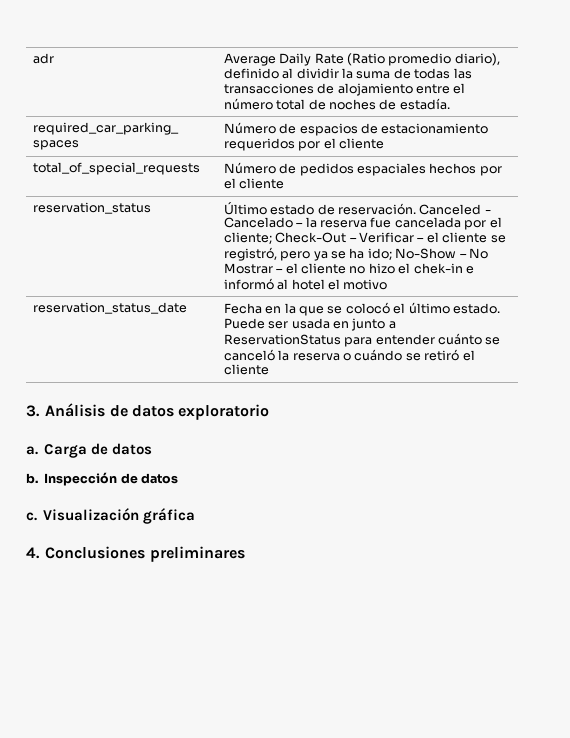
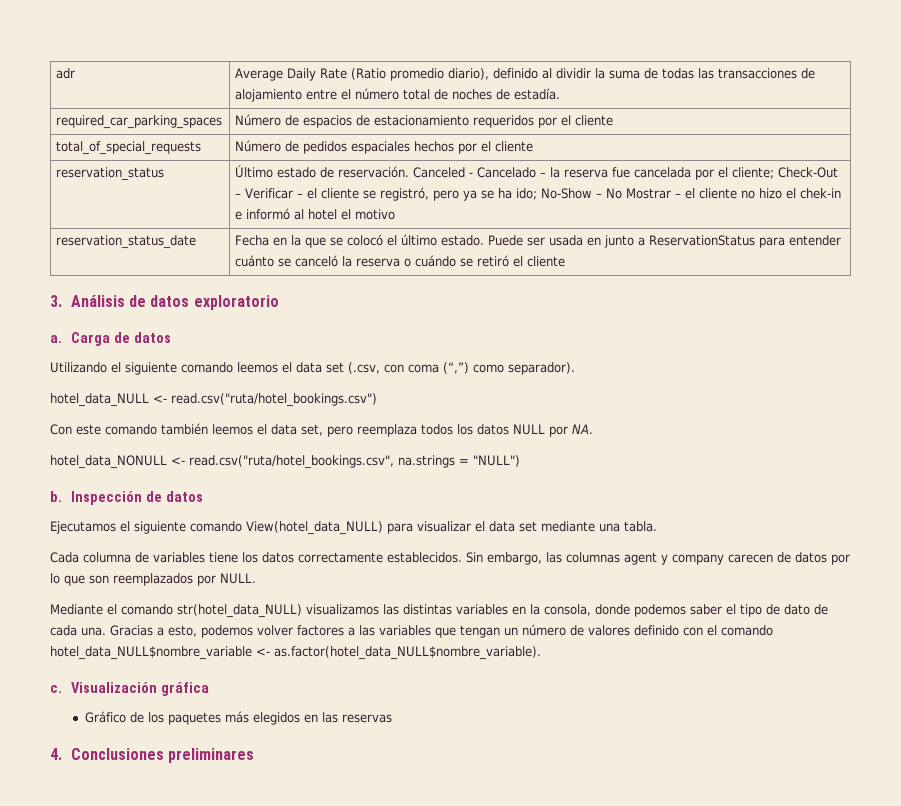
[26,472,178,486] [26,508,196,524] b. Inspección de datos // c. Visualización gráfica -> [50,362,575,375] [50,393,377,407] [50,423,593,437] [50,455,520,469] [50,491,203,505] [50,521,657,535] [50,552,850,565] [50,573,256,586] [50,604,828,618] [50,624,773,638] [50,646,541,660] [50,682,209,696] [84,711,392,725] Utilizando el siguiente comando leemos el data set (.csv, con coma (“,”) como separador). // hotel_data_NULL <- read.csv("ruta/hotel_bookings.csv") // Con este comando también leemos el data set, pero reemplaza todos los datos NULL por NA. // hotel_data_NONULL <- read.csv("ruta/hotel_bookings.csv", na.strings = "NULL") // b. Inspección de datos // Ejecutamos el siguiente comando View(hotel_data_NULL) para visualizar el data set mediante una tabla. // Cada columna de variables tiene los datos correctamente establecidos. Sin embargo, las columnas agent y company carecen de datos por lo que son reemplazados por NULL. // Mediante el comando str(hotel_data_NULL) visualizamos las distintas variables en la consola, donde podemos saber el tipo de dato de cada una. Gracias a esto, podemos volver factores a las variables que tengan un número de valores definido con el comando hotel_data_NULL$nombre_variable <- as.factor(hotel_data_NULL$nombre_variable). // c. Visualización gráfica // Gráfico de los paquetes más elegidos en las reservas

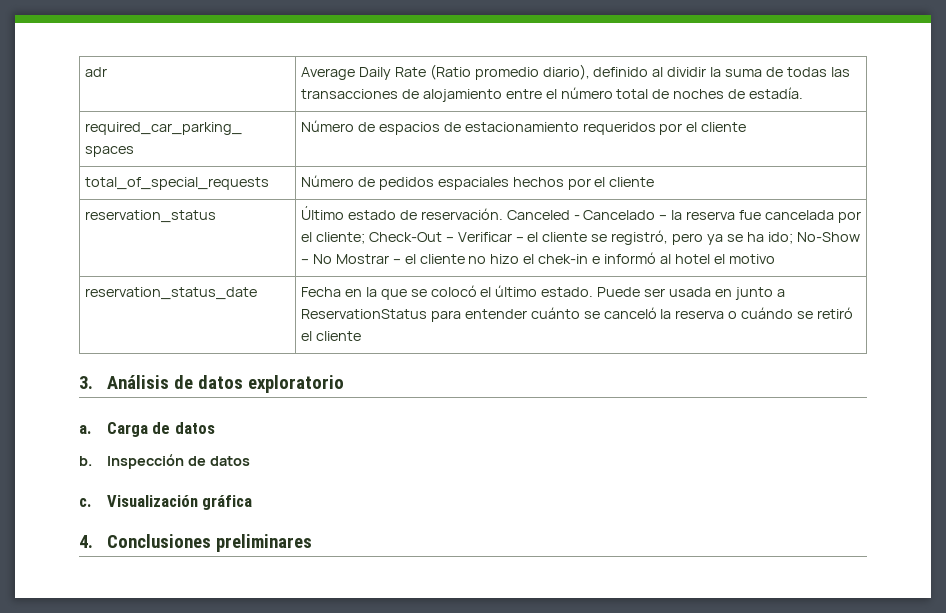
[50,362,575,375] [50,393,377,407] [50,423,593,437] [50,455,520,469] [50,491,203,505] [50,521,657,535] [50,552,850,565] [50,573,256,586] [50,604,828,618] [50,624,773,638] [50,646,541,660] [50,682,209,696] [84,711,392,725] Utilizando el siguiente comando leemos el data set (.csv, con coma (“,”) como separador). // hotel_data_NULL <- read.csv("ruta/hotel_bookings.csv") // Con este comando también leemos el data set, pero reemplaza todos los datos NULL por NA. // hotel_data_NONULL <- read.csv("ruta/hotel_bookings.csv", na.strings = "NULL") // b. Inspección de datos // Ejecutamos el siguiente comando View(hotel_data_NULL) para visualizar el data set mediante una tabla. // Cada columna de variables tiene los datos correctamente establecidos. Sin embargo, las columnas agent y company carecen de datos por lo que son reemplazados por NULL. // Mediante el comando str(hotel_data_NULL) visualizamos las distintas variables en la consola, donde podemos saber el tipo de dato de cada una. Gracias a esto, podemos volver factores a las variables que tengan un número de valores definido con el comando hotel_data_NULL$nombre_variable <- as.factor(hotel_data_NULL$nombre_variable). // c. Visualización gráfica // Gráfico de los paquetes más elegidos en las reservas -> [79,454,250,469] [79,495,253,510] b. Inspección de datos // c. Visualización gráfica

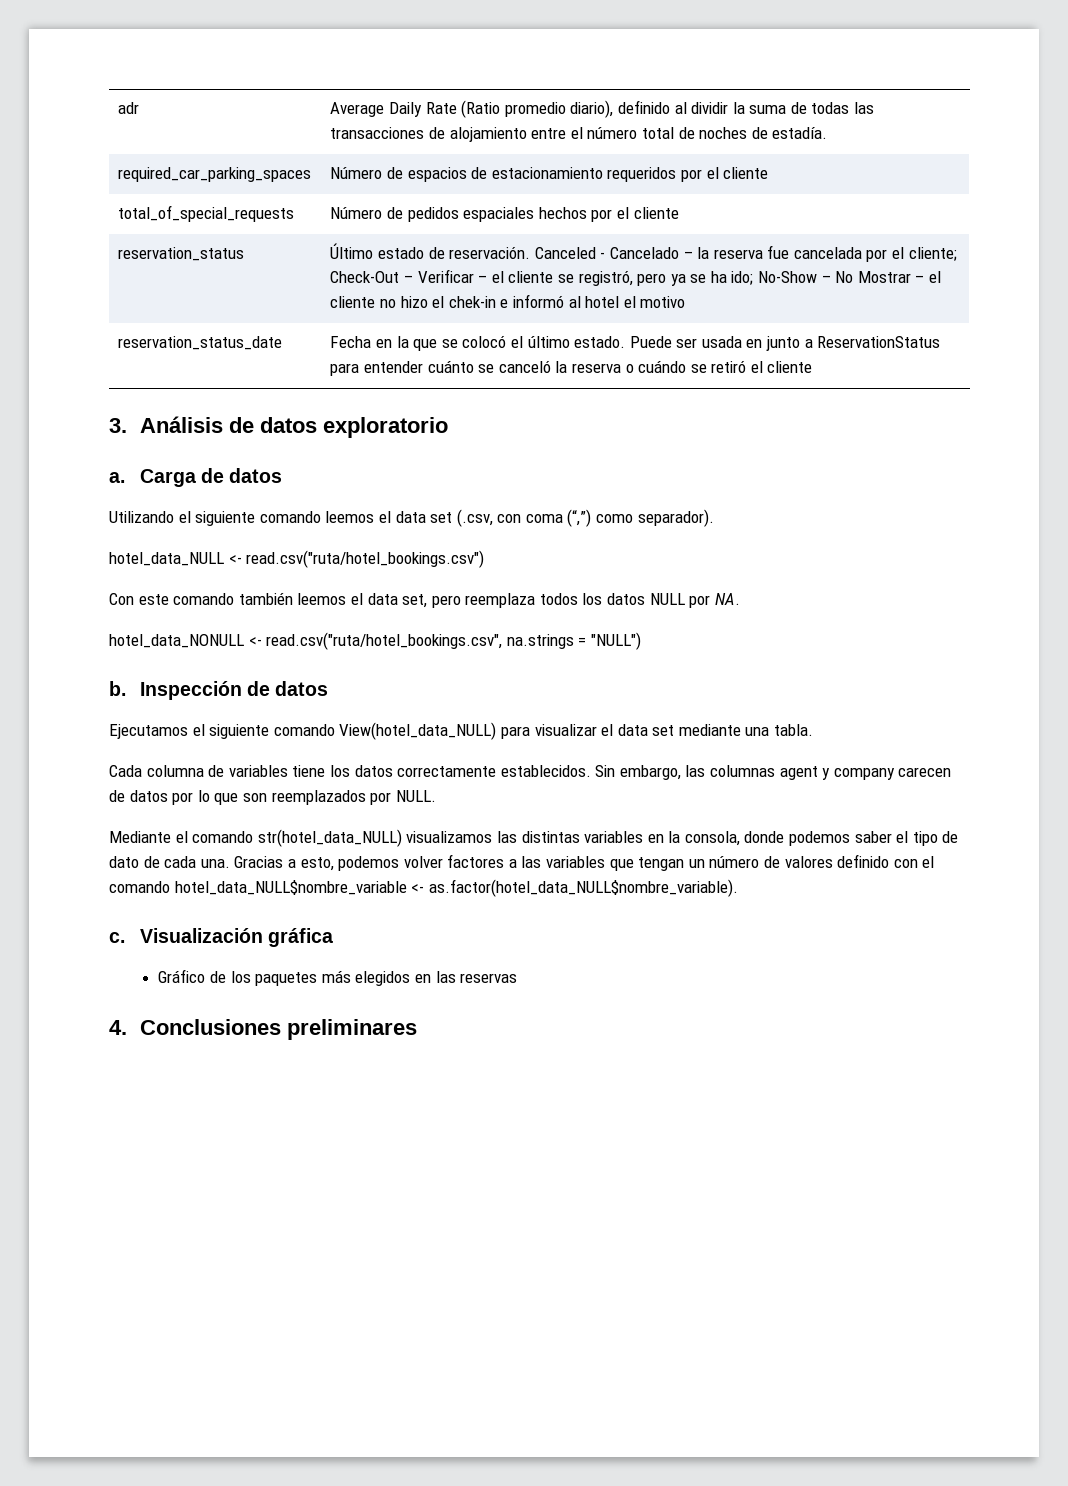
[79,454,250,469] [79,495,253,510] b. Inspección de datos // c. Visualización gráfica -> [109,509,714,527] [109,550,485,568] [109,592,740,608] [109,632,641,650] [109,681,329,700] [109,722,814,740] [109,765,952,780] [109,790,436,805] [109,829,959,847] [109,854,935,871] [109,879,738,897] [109,928,334,947] [158,969,518,986] Utilizando el siguiente comando leemos el data set (.csv, con coma (“,”) como separador). // hotel_data_NULL <- read.csv("ruta/hotel_bookings.csv") // Con este comando también leemos el data set, pero reemplaza todos los datos NULL por NA. // hotel_data_NONULL <- read.csv("ruta/hotel_bookings.csv", na.strings = "NULL") // b. Inspección de datos // Ejecutamos el siguiente comando View(hotel_data_NULL) para visualizar el data set mediante una tabla. // Cada columna de variables tiene los datos correctamente establecidos. Sin embargo, las columnas agent y company carecen de datos por lo que son reemplazados por NULL. // Mediante el comando str(hotel_data_NULL) visualizamos las distintas variables en la consola, donde podemos saber el tipo de dato de cada una. Gracias a esto, podemos volver factores a las variables que tengan un número de valores definido con el comando hotel_data_NULL$nombre_variable <- as.factor(hotel_data_NULL$nombre_variable). // c. Visualización gráfica // Gráfico de los paquetes más elegidos en las reservas

